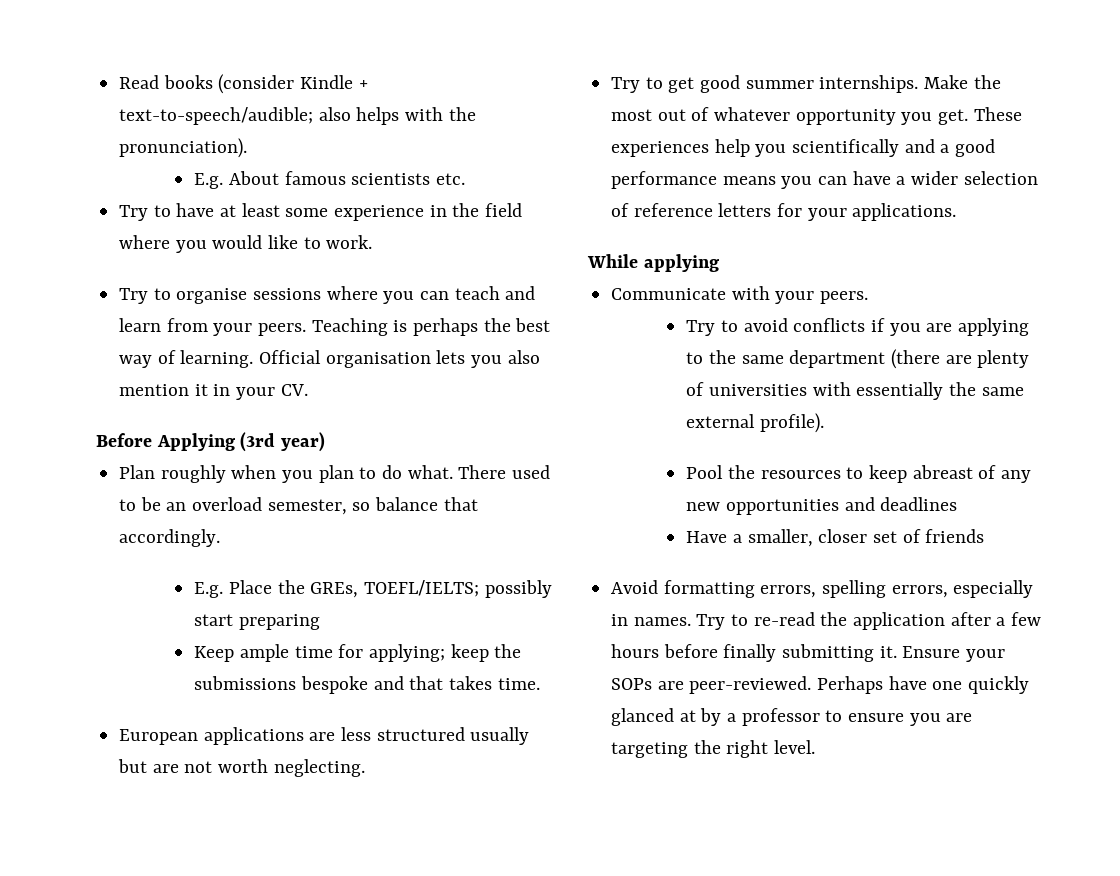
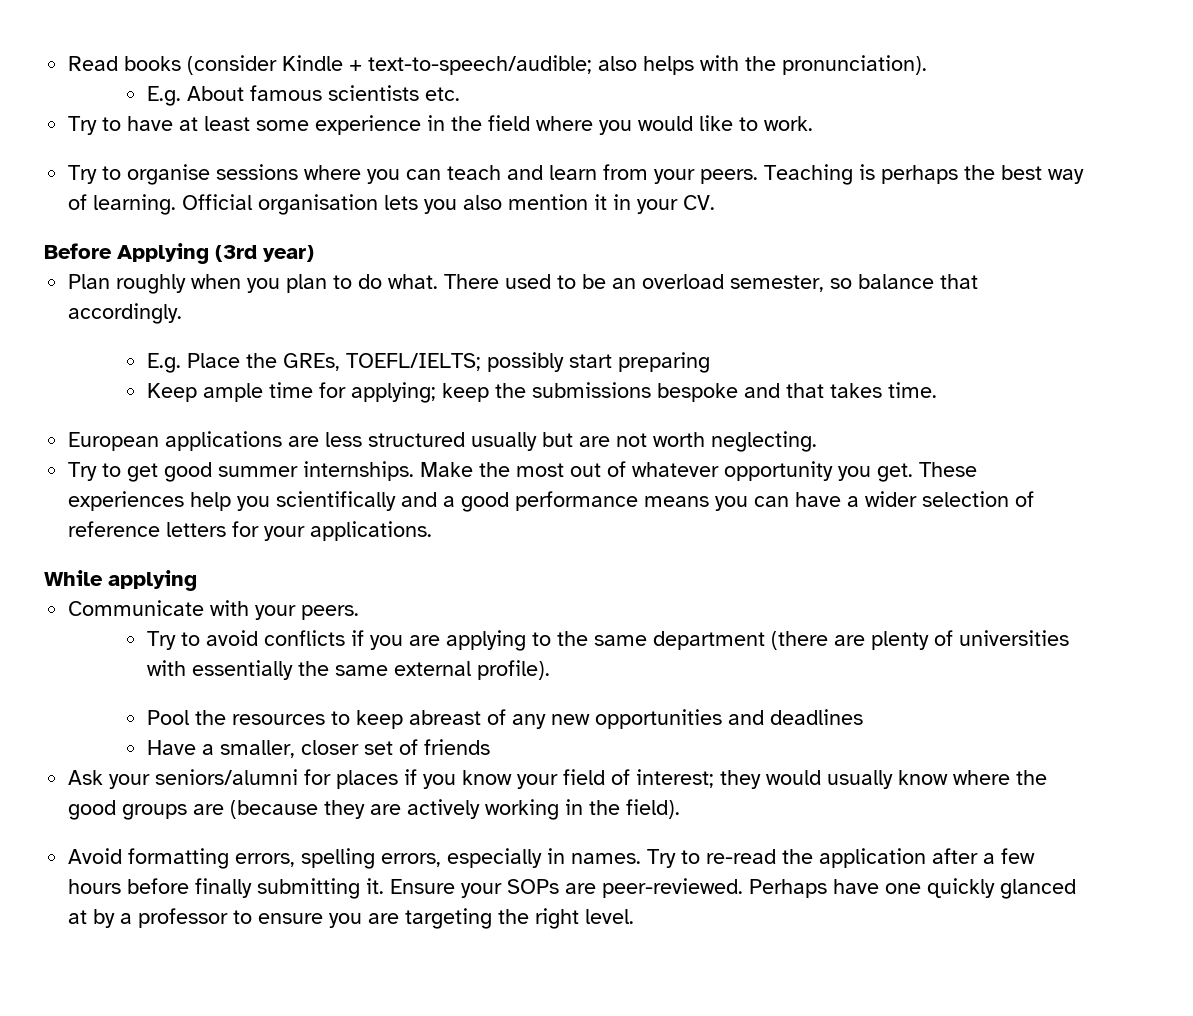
(985, 536) none -> [68,769,1048,789] [68,799,681,820] // Ask your seniors/alumni for places if you know your field of interest; they would usually know where the good groups are (because they are actively working in the field).

